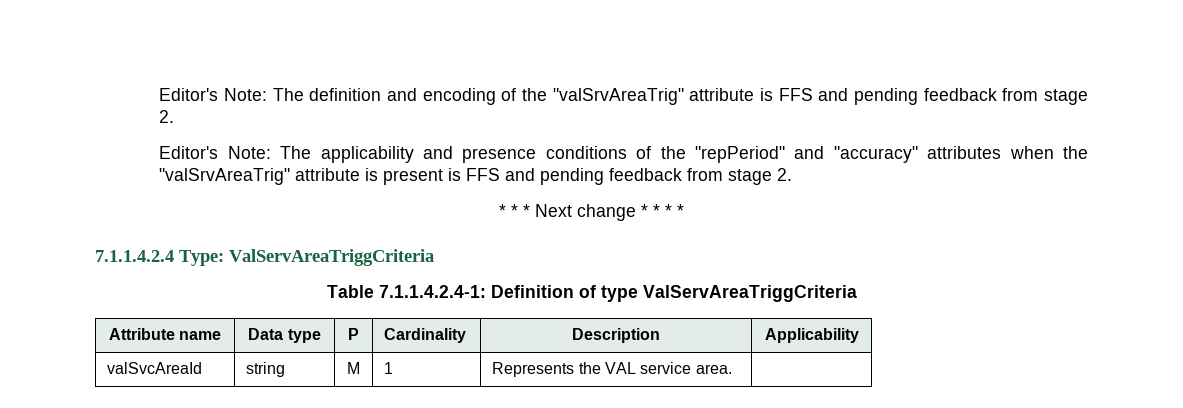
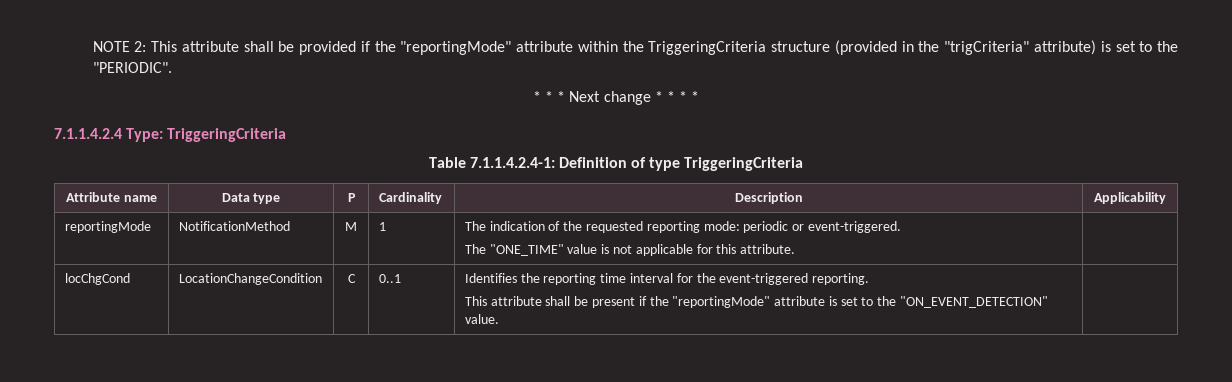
[159,88,1089,105] [159,110,175,123] [159,146,1088,163] [159,168,793,185] Editor's Note: The definition and encoding of the "valSrvAreaTrig" attribute is FFS and pending feedback from stage 2. // Editor's Note: The applicability and presence conditions of the "repPeriod" and "accuracy" attributes when the "valSrvAreaTrig" attribute is present is FFS and pending feedback from stage 2. -> [92,40,1178,55] [92,62,172,73] NOTE 2: This attribute shall be provided if the "reportingMode" attribute within the TriggeringCriteria structure (provided in the "trigCriteria" attribute) is set to the "PERIODIC".
[229,249,434,266] ValServAreaTriggCriteria -> [167,128,287,142] TriggeringCriteria
[642,285,857,302] ValServAreaTriggCriteria -> [684,157,804,171] TriggeringCriteria
[107,362,203,374] [246,362,286,377] valSvcAreaId | string -> [64,221,151,233] [178,221,290,231] reportingMode | NotificationMethod
[492,362,732,377] Represents the VAL service area. -> [464,221,901,233] [464,244,796,256] [64,273,130,285] [178,273,322,285] [347,274,356,283] [378,274,401,283] [464,273,870,285] [464,296,1048,308] [464,314,499,324] The indication of the requested reporting mode: periodic or event-triggered. // The "ONE_TIME" value is not applicable for this attribute. | // locChgCond | LocationChangeCondition | C | 0..1 | Identifies the reporting time interval for the event-triggered reporting. // This attribute shall be present if the "reportingMode" attribute is set to the "ON_EVENT_DETECTION" value.

